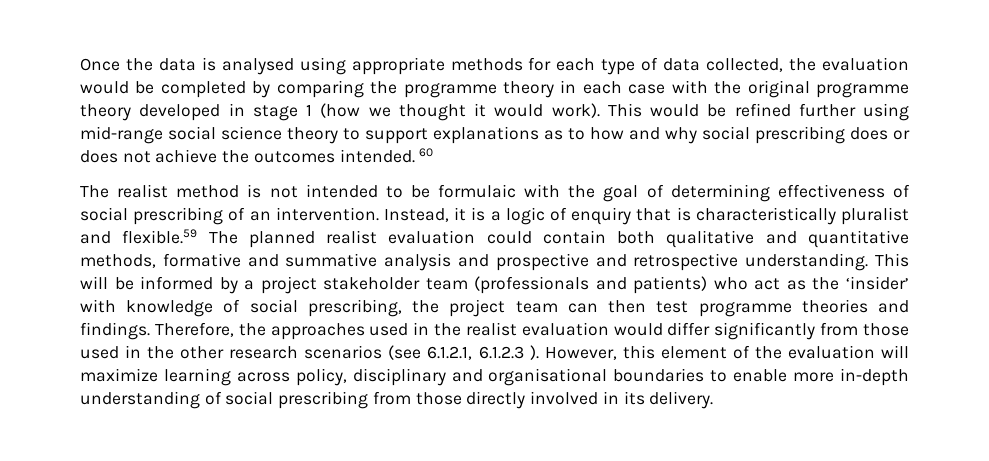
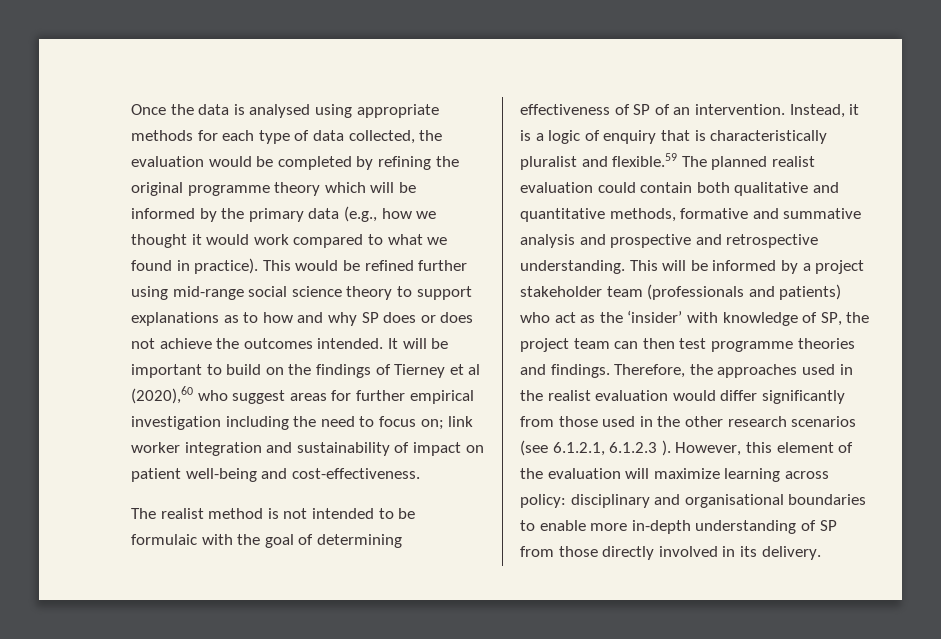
[276,80,910,98] [80,103,600,121] comparing the programme theory in each case with the original programme theory developed in stage 1 (how we thought it would work). -> [377,156,459,170] [131,182,416,196] [131,206,437,222] [131,234,448,248] [131,258,259,274] refining the original programme theory which will be informed by the primary data (e.g., how we thought it would work compared to what we found in practice).
[702,126,845,144] social prescribing -> [361,312,379,323] SP
[419,148,434,157] 60 -> [387,338,449,349] [131,364,481,378] [131,386,474,404] [131,416,474,430] [131,442,484,456] [131,468,420,482] It will be important to build on the findings of Tierney et al (2020),60 who suggest areas for further empirical investigation including the need to focus on; link worker integration and sustainability of impact on patient well-being and cost-effectiveness.
[80,207,224,225] social prescribing -> [633,104,651,115] SP
[249,299,402,317] social prescribing, -> [820,312,842,326] SP,
[295,368,347,386] policy, -> [520,494,566,508] policy:
[225,391,369,409] social prescribing -> [819,520,837,531] SP

